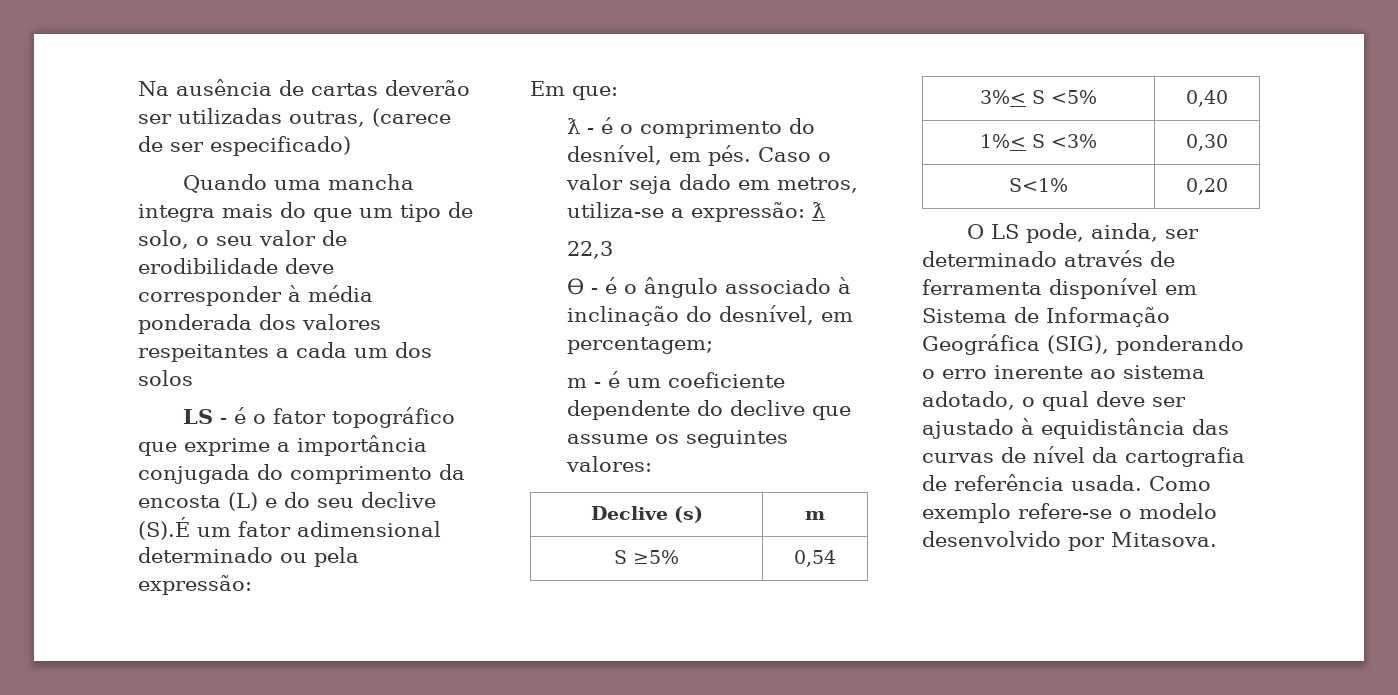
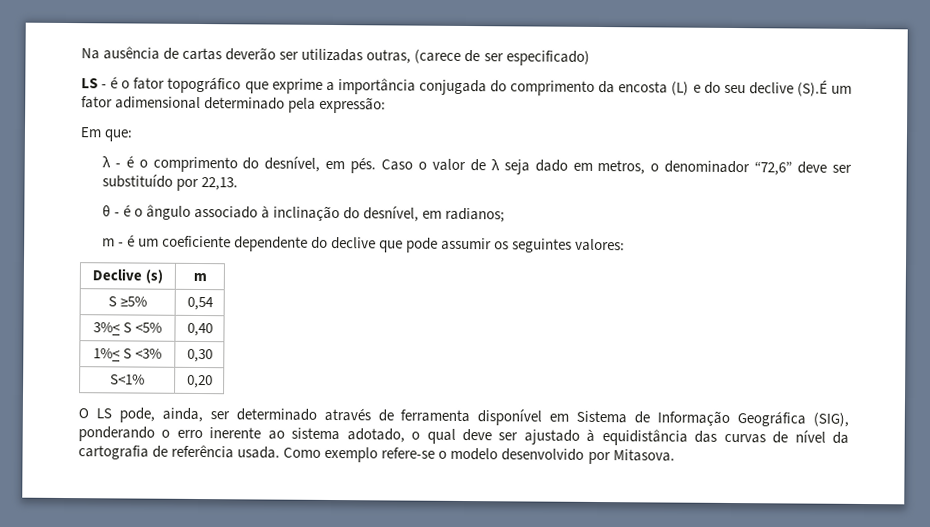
[183,174,415,193] [138,202,473,222] [138,230,347,249] [138,258,334,274] [138,285,373,306] [138,314,381,334] [138,342,432,362] [138,370,193,386] // Quando uma mancha integra mais do que um tipo de solo, o seu valor de erodibilidade deve corresponder à média ponderada dos valores respeitantes a cada um dos solos -> (590, 58) none
[280,553,307,563] ou -> (286, 103) none
[567,117,581,134] ƛ -> [101,156,111,168] λ
(624, 182) none -> [469,159,500,172] de λ
[567,201,826,222] [567,241,614,259] [567,278,585,295] utiliza-se a expressão: ƛ // 22,3 // Ɵ -> [650,160,853,176] [101,174,238,191] [101,205,111,217] o denominador “72,6” deve ser substituído por 22,13. // θ
[567,337,714,354] percentagem; -> [445,207,506,223] radianos;
[567,434,649,444] assume -> [406,237,493,253] pode assumir

